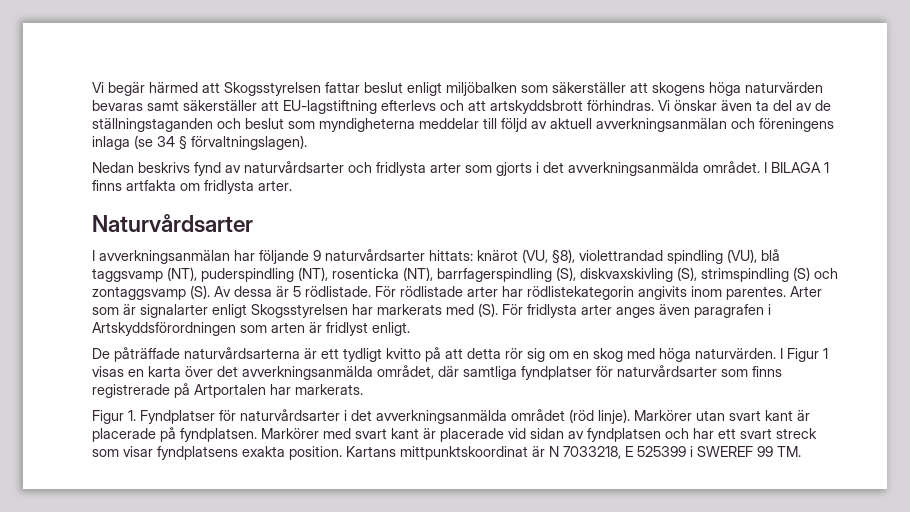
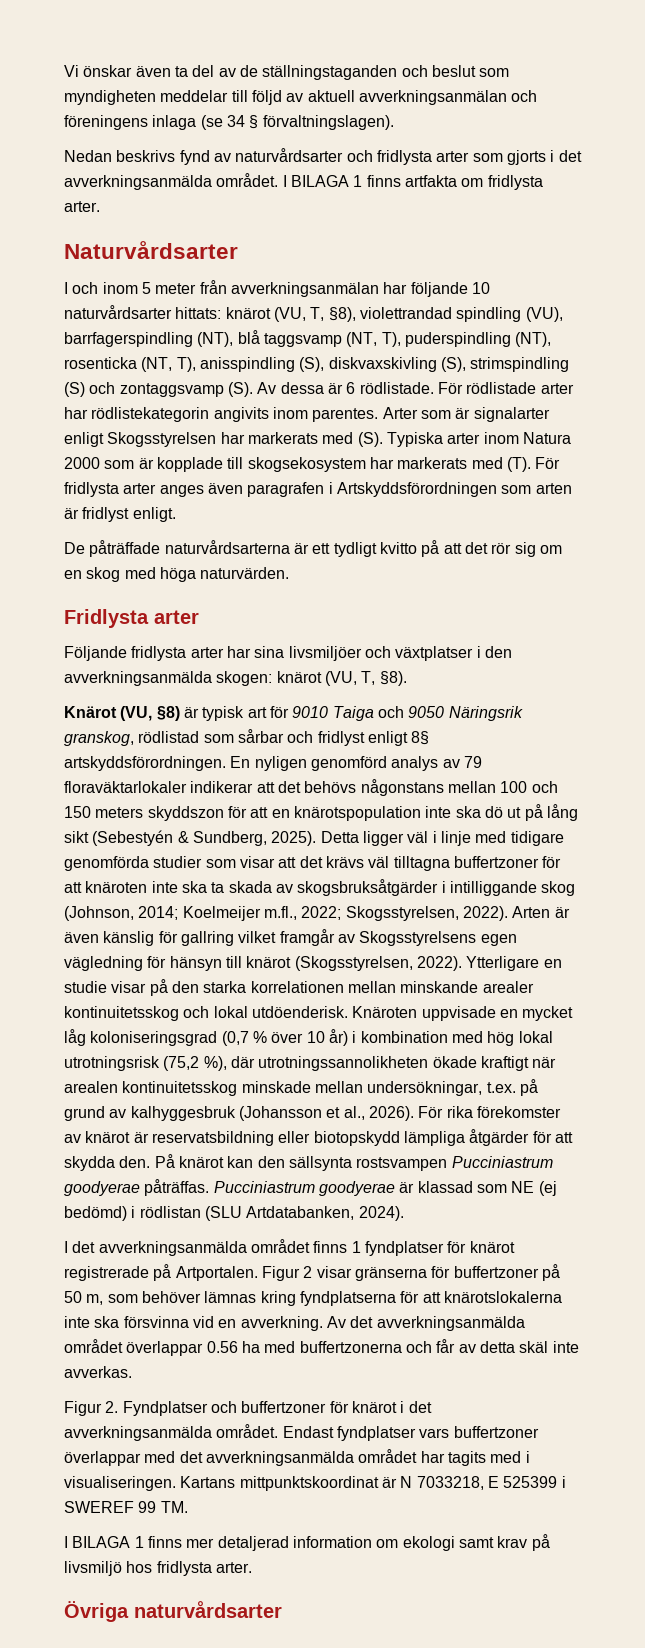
[92,82,823,96] [92,100,670,114] Vi begär härmed att Skogsstyrelsen fattar beslut enligt miljöbalken som säkerställer att skogens höga naturvärden bevaras samt säkerställer att EU-lagstiftning efterlevs och att artskyddsbrott förhindras. Vi -> [64,65,79,77] Vi
[319,118,415,132] myndigheterna -> [64,90,156,105] myndigheten
(95, 255) none -> [72,280,227,294] och inom 5 meter från
[313,250,321,261] 9 -> [471,282,490,294] 10
(548, 256) none -> [310,307,325,321] T,
[761,249,780,261] [92,267,552,282] blå taggsvamp (NT), puderspindling (NT), rosenticka (NT), barrfagerspindling -> [64,330,552,347] [64,357,295,372] barrfagerspindling (NT), blå taggsvamp (NT, T), puderspindling (NT), rosenticka (NT, T), anisspindling
[293,286,301,297] 5 -> [346,382,356,394] 6
(498, 310) none -> [386,432,571,447] [64,457,531,472] Typiska arter inom Natura 2000 som är kopplade till skogsekosystem har markerats med (T).
[467,348,501,359] detta -> [464,542,488,554] det
[780,348,828,362] [92,365,782,380] [92,383,363,398] [92,409,810,424] [92,427,817,442] [92,446,342,460] I Figur 1 visas en karta över det avverkningsanmälda området, där samtliga fyndplatser för naturvårdsarter som finns registrerade på Artportalen har markerats. // Figur 1. Fyndplatser för naturvårdsarter i det avverkningsanmälda området (röd linje). Markörer utan svart kant är placerade på fyndplatsen. Markörer med svart kant är placerade vid sidan av fyndplatsen och har ett svart streck som visar fyndplatsens exakta position. -> [64,609,199,628] [64,646,512,661] [64,671,407,686] [64,706,523,721] [64,729,430,746] [64,756,482,771] [64,779,558,796] [64,804,578,821] [64,830,564,846] [64,856,562,871] [64,879,576,896] [64,906,570,921] [64,929,517,946] [64,956,562,971] [64,979,534,996] [64,1006,574,1021] [64,1029,553,1046] [64,1056,557,1071] [64,1079,538,1096] [64,1106,561,1121] [64,1129,573,1146] [64,1154,553,1171] [64,1179,557,1196] [64,1206,404,1221] [64,1239,515,1256] [64,1264,560,1281] [64,1291,562,1306] [64,1316,525,1331] [64,1339,579,1356] [64,1366,132,1378] [64,1401,432,1416] [64,1424,539,1441] [64,1449,530,1466] [64,1476,176,1491] // Fridlysta arter // Följande fridlysta arter har sina livsmiljöer och växtplatser i den avverkningsanmälda skogen: knärot (VU, T, §8). // Knärot (VU, §8) är typisk art för 9010 Taiga och 9050 Näringsrik granskog, rödlistad som sårbar och fridlyst enligt 8§ artskyddsförordningen. En nyligen genomförd analys av 79 floraväktarlokaler indikerar att det behövs någonstans mellan 100 och 150 meters skyddszon för att en knärotspopulation inte ska dö ut på lång sikt (Sebestyén & Sundberg, 2025). Detta ligger väl i linje med tidigare genomförda studier som visar att det krävs väl tilltagna buffertzoner för att knäroten inte ska ta skada av skogsbruksåtgärder i intilliggande skog (Johnson, 2014; Koelmeijer m.fl., 2022; Skogsstyrelsen, 2022). Arten är även känslig för gallring vilket framgår av Skogsstyrelsens egen vägledning för hänsyn till knärot (Skogsstyrelsen, 2022). Ytterligare en studie visar på den starka korrelationen mellan minskande arealer kontinuitetsskog och lokal utdöenderisk. Knäroten uppvisade en mycket låg koloniseringsgrad (0,7 % över 10 år) i kombination med hög lokal utrotningsrisk (75,2 %), där utrotningssannolikheten ökade kraftigt när arealen kontinuitetsskog minskade mellan undersökningar, t.ex. på grund av kalhyggesbruk (Johansson et al., 2026). För rika förekomster av knärot är reservatsbildning eller biotopskydd lämpliga åtgärder för att skydda den. På knärot kan den sällsynta rostsvampen Pucciniastrum goodyerae påträffas. Pucciniastrum goodyerae är klassad som NE (ej bedömd) i rödlistan (SLU Artdatabanken, 2024). // I det avverkningsanmälda området finns 1 fyndplatser för knärot registrerade på Artportalen. Figur 2 visar gränserna för buffertzoner på 50 m, som behöver lämnas kring fyndplatserna för att knärotslokalerna inte ska försvinna vid en avverkning. Av det avverkningsanmälda området överlappar 0.56 ha med buffertzonerna och får av detta skäl inte avverkas. // Figur 2. Fyndplatser och buffertzoner för knärot i det avverkningsanmälda området. Endast fyndplatser vars buffertzoner överlappar med det avverkningsanmälda området har tagits med i visualiseringen.
(801, 451) none -> [64,1534,550,1551] [64,1561,252,1576] [64,1601,282,1622] // I BILAGA 1 finns mer detaljerad information om ekologi samt krav på livsmiljö hos fridlysta arter. // Övriga naturvårdsarter

